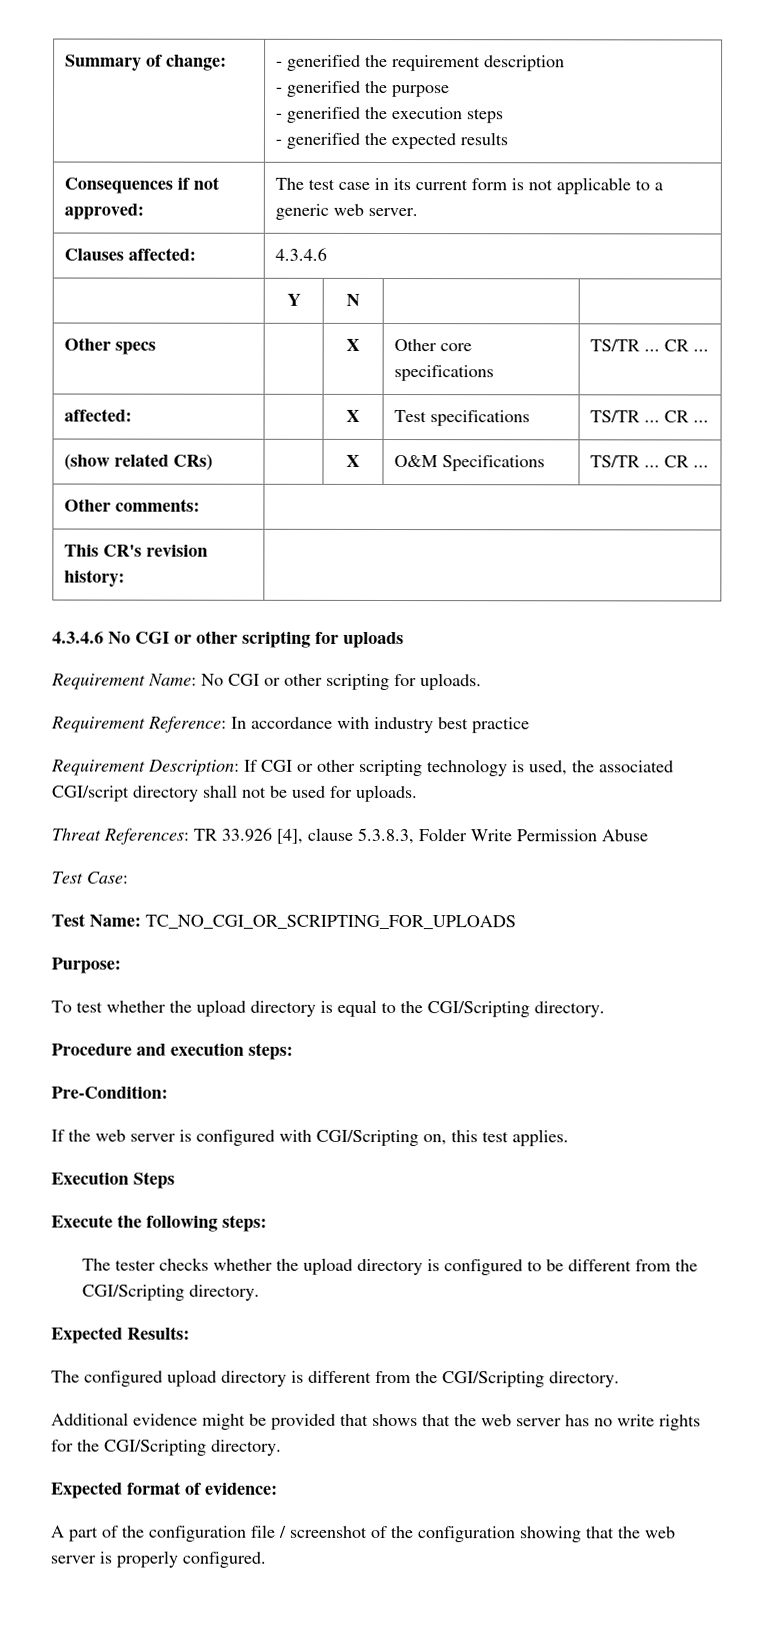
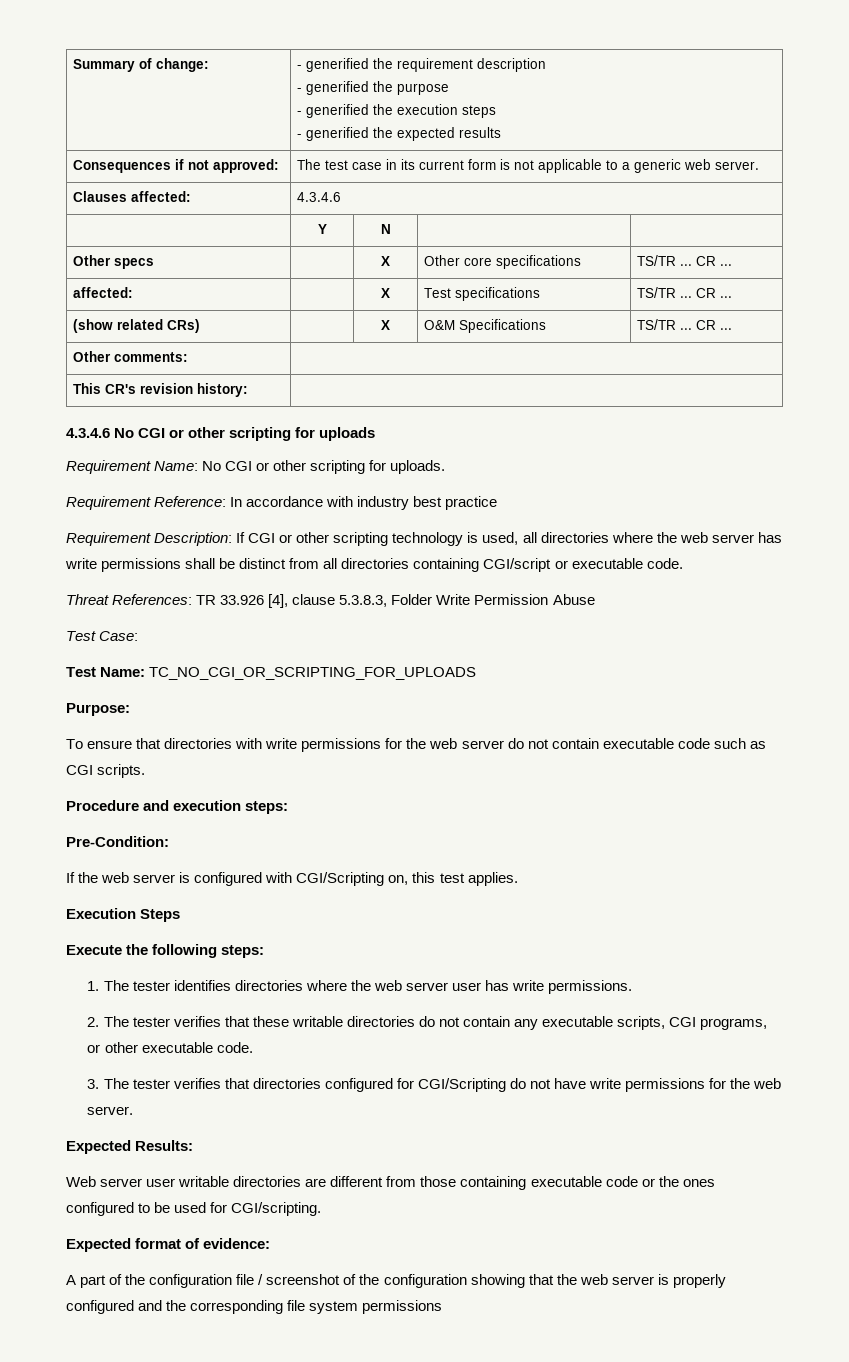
[572,760,674,773] [52,784,418,803] the associated CGI/script directory shall not be used for uploads. -> [522,532,782,543] [65,558,683,572] all directories where the web server has write permissions shall be distinct from all directories containing CGI/script or executable code.
[76,999,605,1018] test whether the upload directory is equal to the CGI/Scripting directory. -> [87,738,766,752] [66,764,146,778] ensure that directories with write permissions for the web server do not contain executable code such as CGI scripts.
[82,1257,699,1276] [82,1284,261,1301] [51,1326,190,1344] [51,1369,620,1388] [51,1412,701,1431] [51,1439,282,1456] The tester checks whether the upload directory is configured to be different from the CGI/Scripting directory. // Expected Results: // The configured upload directory is different from the CGI/Scripting directory. // Additional evidence might be provided that shows that the web server has no write rights for the CGI/Scripting directory. -> [87,980,633,994] [87,1016,768,1030] [87,1042,253,1053] [87,1078,782,1092] [87,1106,134,1115] [66,1140,194,1154] [66,1176,715,1190] [66,1202,322,1216] 1. The tester identifies directories where the web server user has write permissions. // 2. The tester verifies that these writable directories do not contain any executable scripts, CGI programs, or other executable code. // 3. The tester verifies that directories configured for CGI/Scripting do not have write permissions for the web server. // Expected Results: // Web server user writable directories are different from those containing executable code or the ones configured to be used for CGI/scripting.
[182,1551,266,1568] configured. -> [66,1300,443,1314] configured and the corresponding file system permissions

